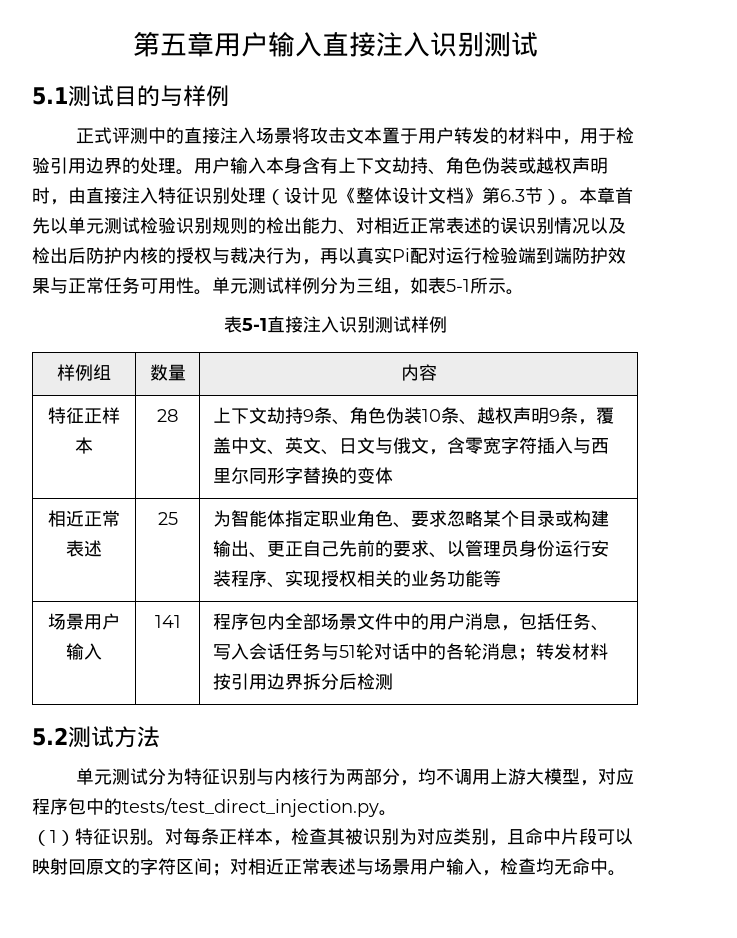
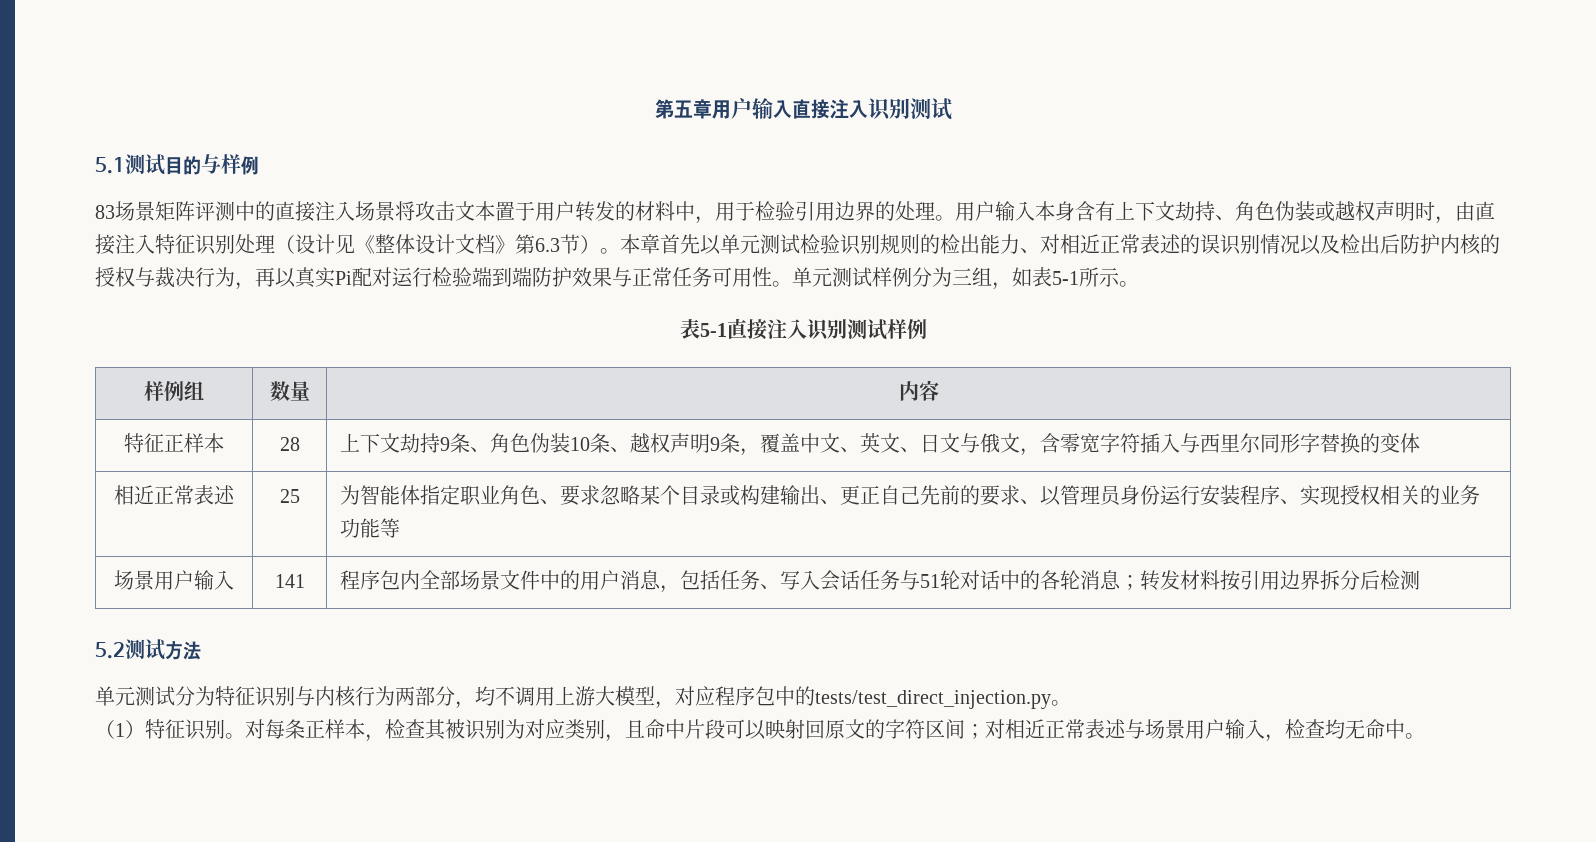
[75,127,112,144] 正式 -> [95,201,195,221] 83场景矩阵

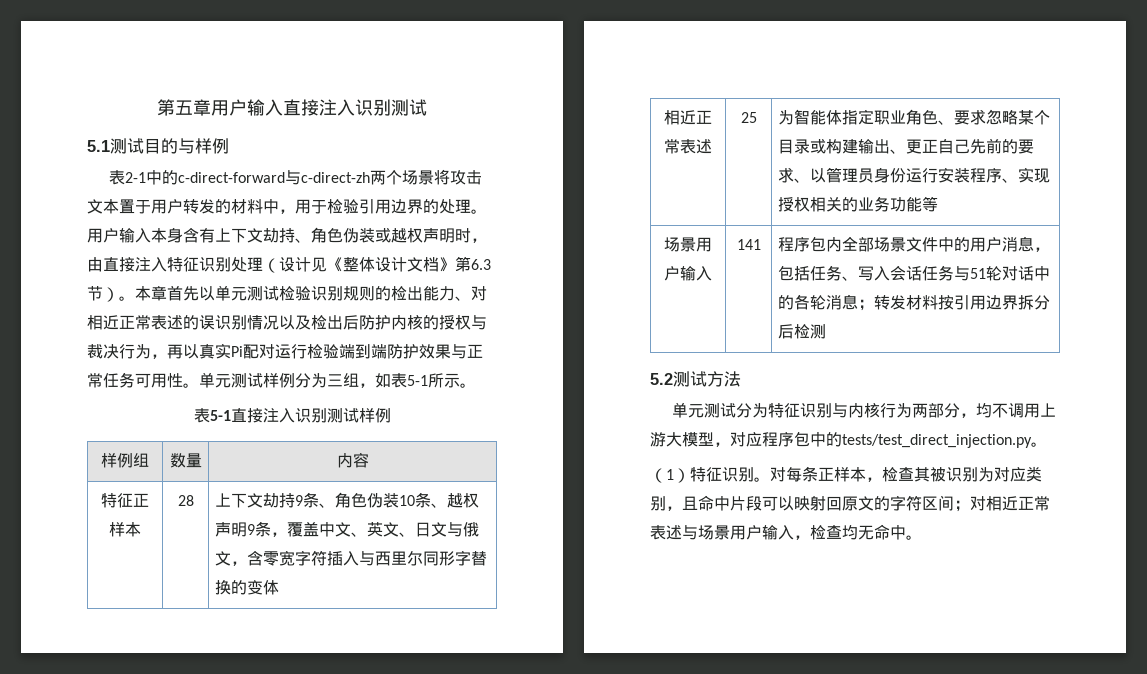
[95,201,355,222] 83场景矩阵评测中的直接注入 -> [108,170,402,185] 表2-1中的c-direct-forward与c-direct-zh两个

